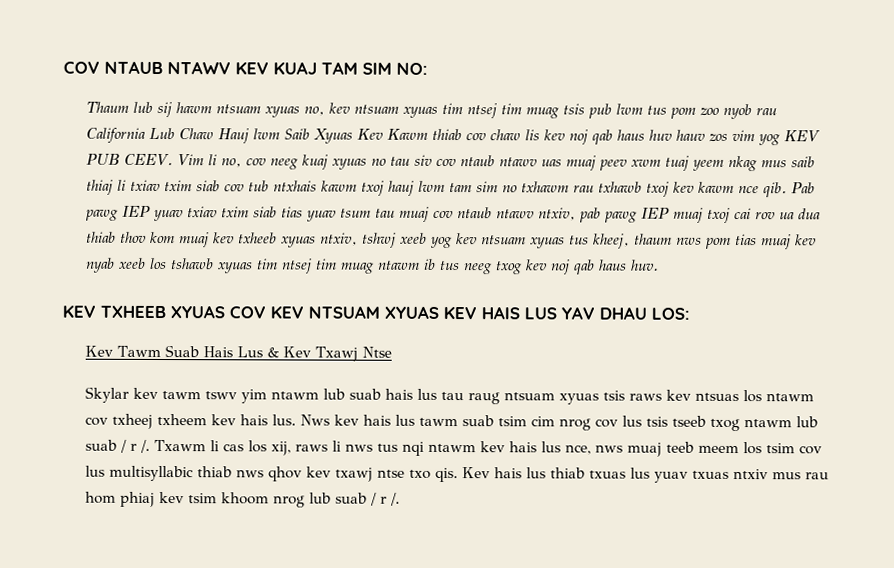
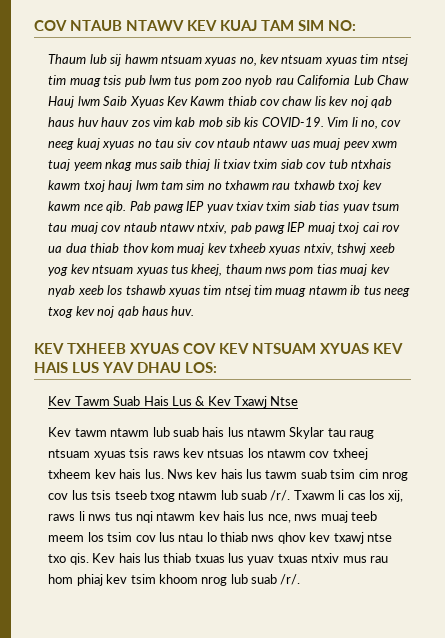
[758,130,822,146] [86,153,174,166] yog KEV PUB CEEV. -> [175,117,324,127] kab mob sib kis COVID-19.
[85,386,268,404] Skylar kev tawm tswv yim -> [48,427,107,437] Kev tawm
(438, 394) none -> [247,427,325,439] ntawm Skylar
[120,439,151,453] / r /. -> [270,490,291,501] /r/.
[109,465,195,482] multisyllabic -> [178,532,217,542] ntau lo
[370,492,401,506] / r /. -> [280,574,301,585] /r/.

